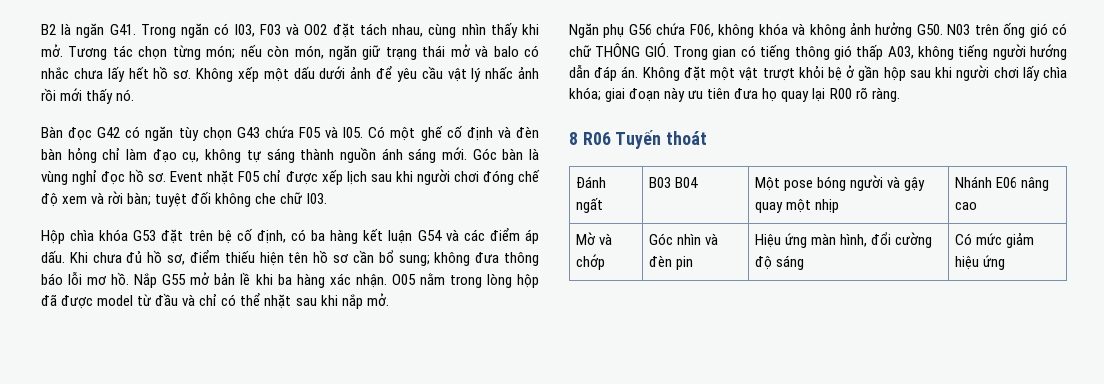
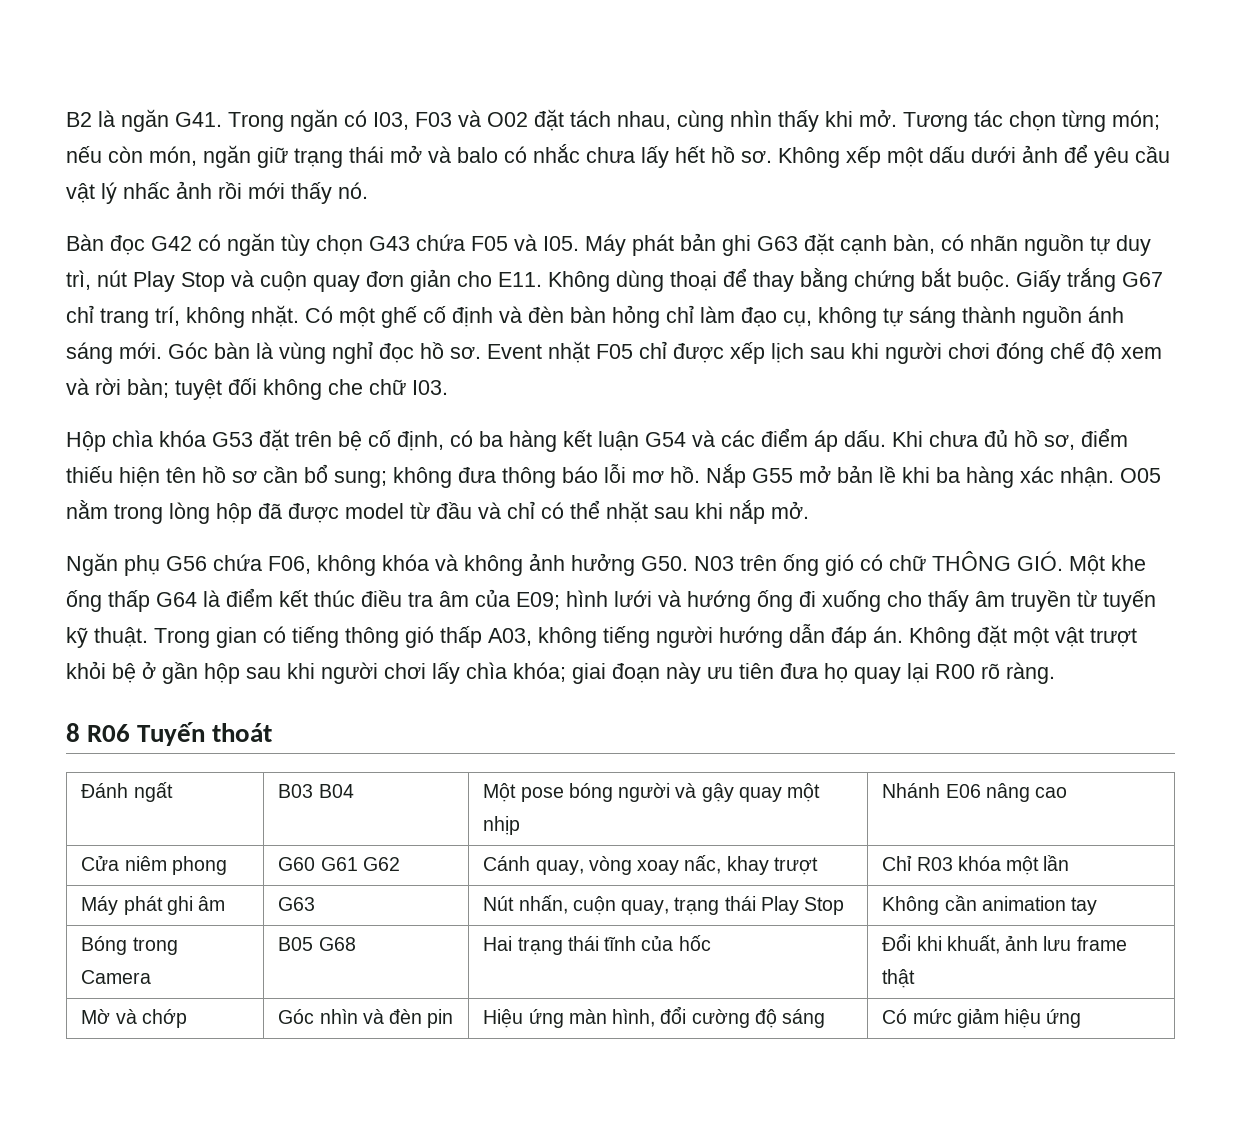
(364, 132) none -> [585,233,1151,256] [66,268,1163,292] [66,305,299,328] Máy phát bản ghi G63 đặt cạnh bàn, có nhãn nguồn tự duy trì, nút Play Stop và cuộn quay đơn giản cho E11. Không dùng thoại để thay bằng chứng bắt buộc. Giấy trắng G67 chỉ trang trí, không nhặt.
(669, 50) none -> [1069,555,1146,575] [66,588,1156,612] [66,627,148,648] Một khe ống thấp G64 là điểm kết thúc điều tra âm của E09; hình lưới và hướng ống đi xuống cho thấy âm truyền từ tuyến kỹ thuật.
(978, 206) none -> [81,855,227,875] [278,857,400,871] [483,855,818,875] [882,855,1070,875] [81,896,226,915] [278,897,316,911] [483,895,845,915] [882,895,1098,915] [81,936,178,955] [81,970,152,984] [278,937,356,951] [483,935,711,955] [882,933,1127,954] [882,969,916,988] // Cửa niêm phong | G60 G61 G62 | Cánh quay, vòng xoay nấc, khay trượt | Chỉ R03 khóa một lần // Máy phát ghi âm | G63 | Nút nhấn, cuộn quay, trạng thái Play Stop | Không cần animation tay // Bóng trong Camera | B05 G68 | Hai trạng thái tĩnh của hốc | Đổi khi khuất, ảnh lưu frame thật

